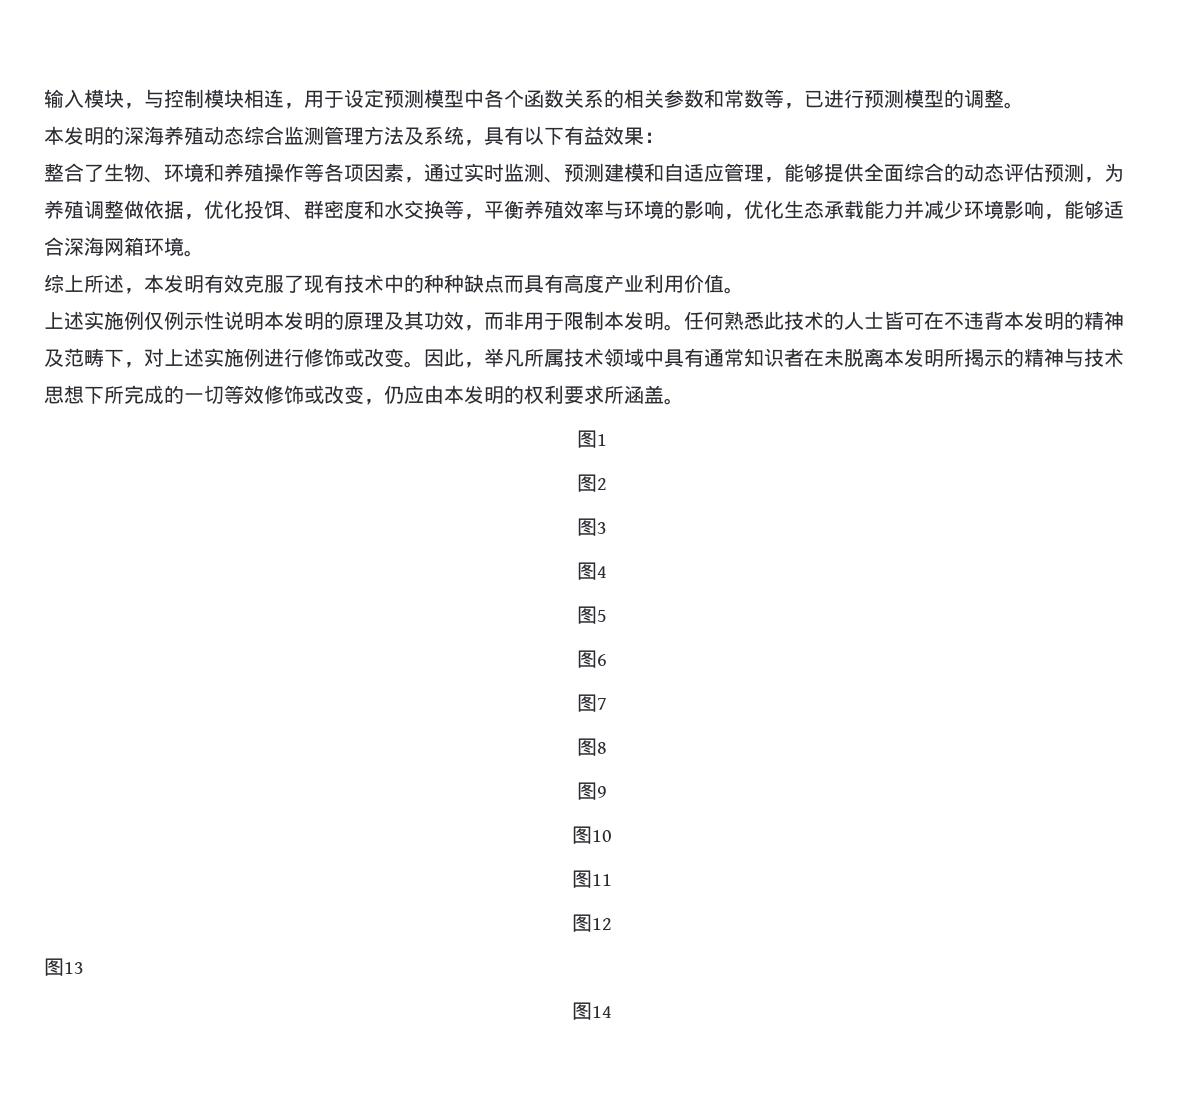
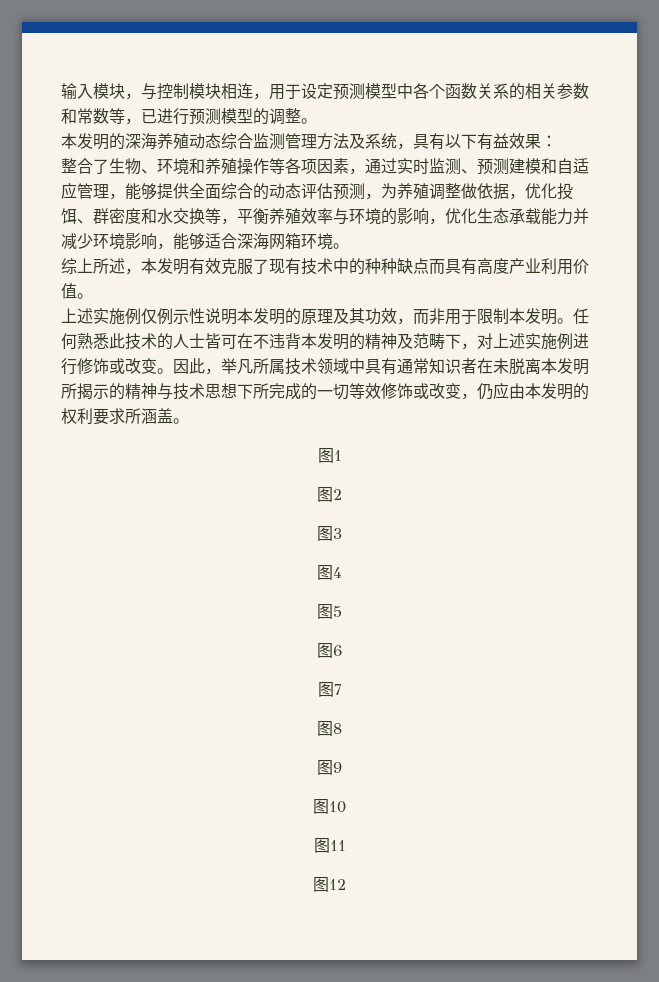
[44,958,84,976] [571,1002,612,1020] // 图13 // 图14 -> (346, 884) none

